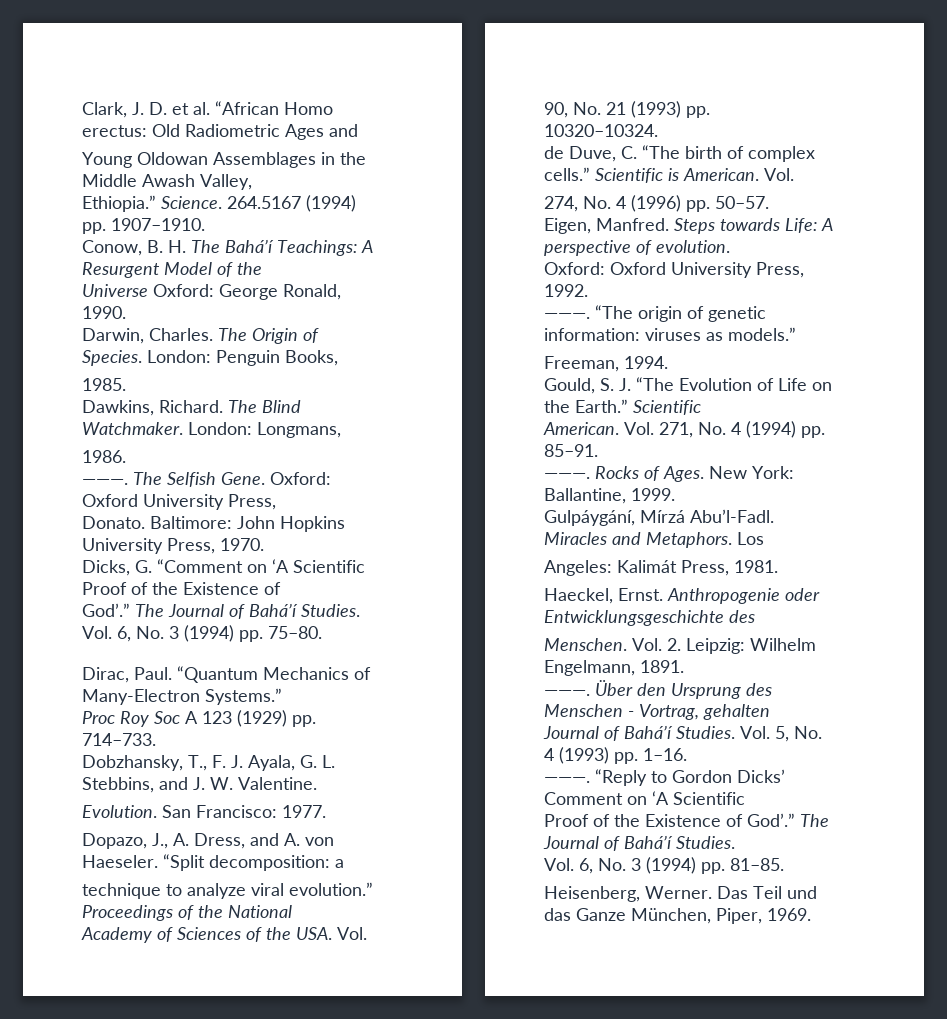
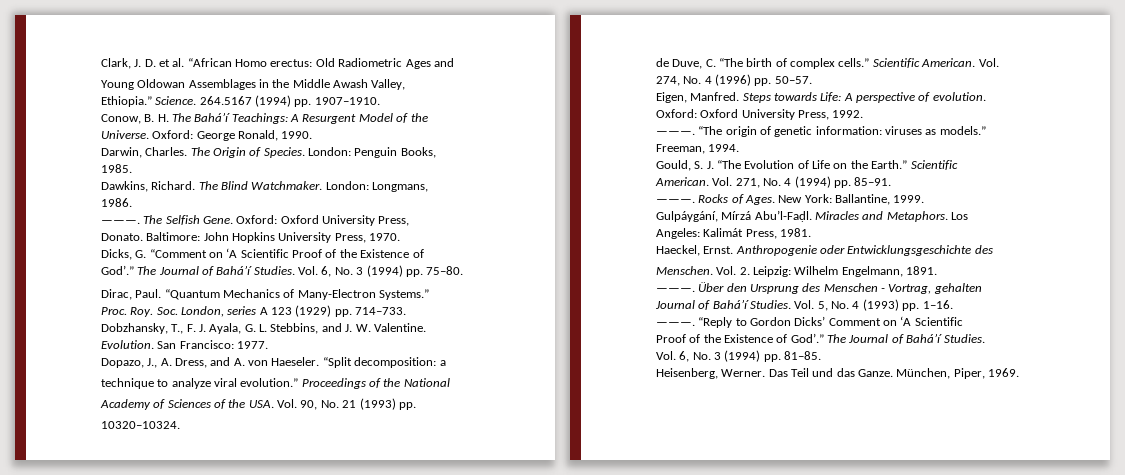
[81,284,148,297] Universe -> [100,130,149,139] Universe.
[81,711,180,727] Proc Roy Soc -> [100,306,257,317] Proc. Roy. Soc. London, series
[667,168,679,181] is -> (920, 63) none
[689,509,774,523] Abu’l-Fadl. -> [754,210,812,222] Abu’l-Faḍl.
[575,908,626,921] Ganze -> [858,369,894,377] Ganze.

